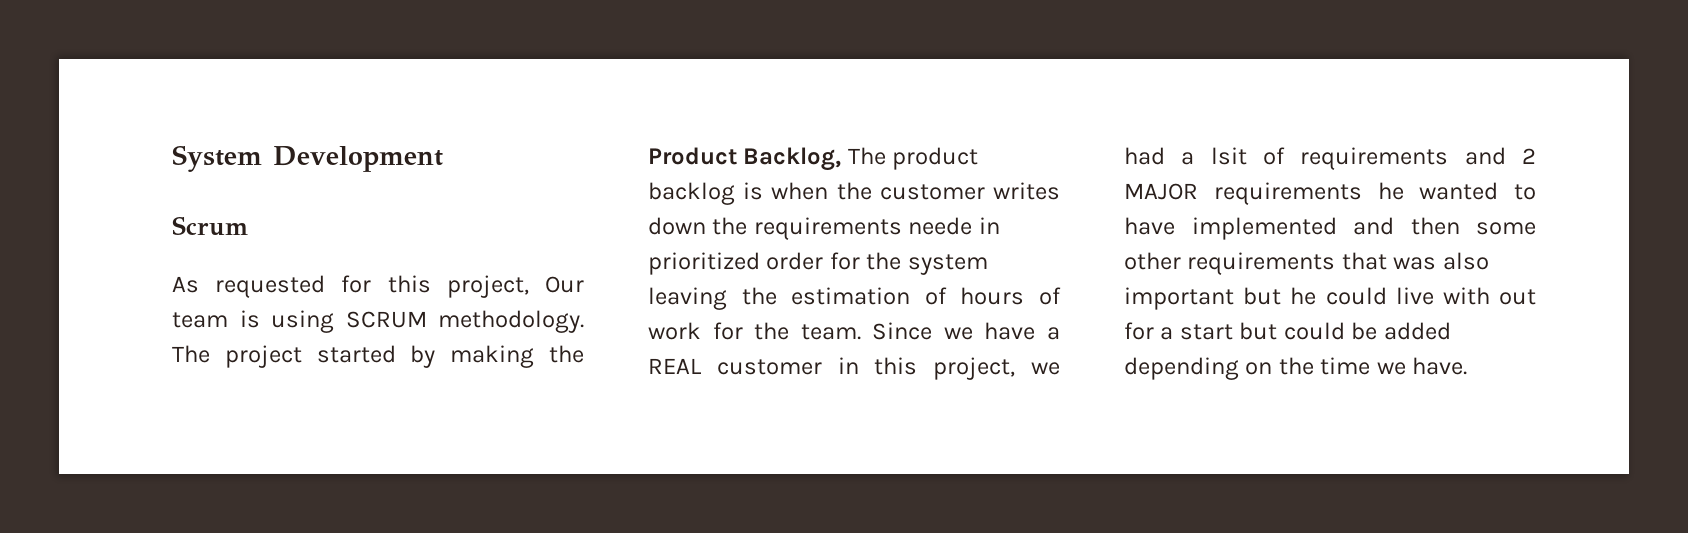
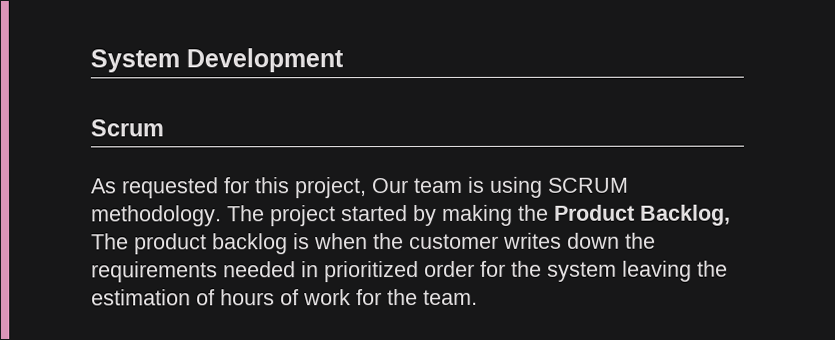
[908,217,973,235] neede -> [223,261,296,278] needed
[872,322,1060,340] [648,357,1060,380] [1124,147,1536,170] [1124,182,1536,205] [1124,217,1536,240] [1124,252,1489,275] [1124,287,1536,310] [1124,322,1451,340] [1124,357,1468,380] Since we have a REAL customer in this project, we had a lsit of requirements and 2 MAJOR requirements he wanted to have implemented and then some other requirements that was also important but he could live with out for a start but could be added depending on the time we have. -> (478, 297) none

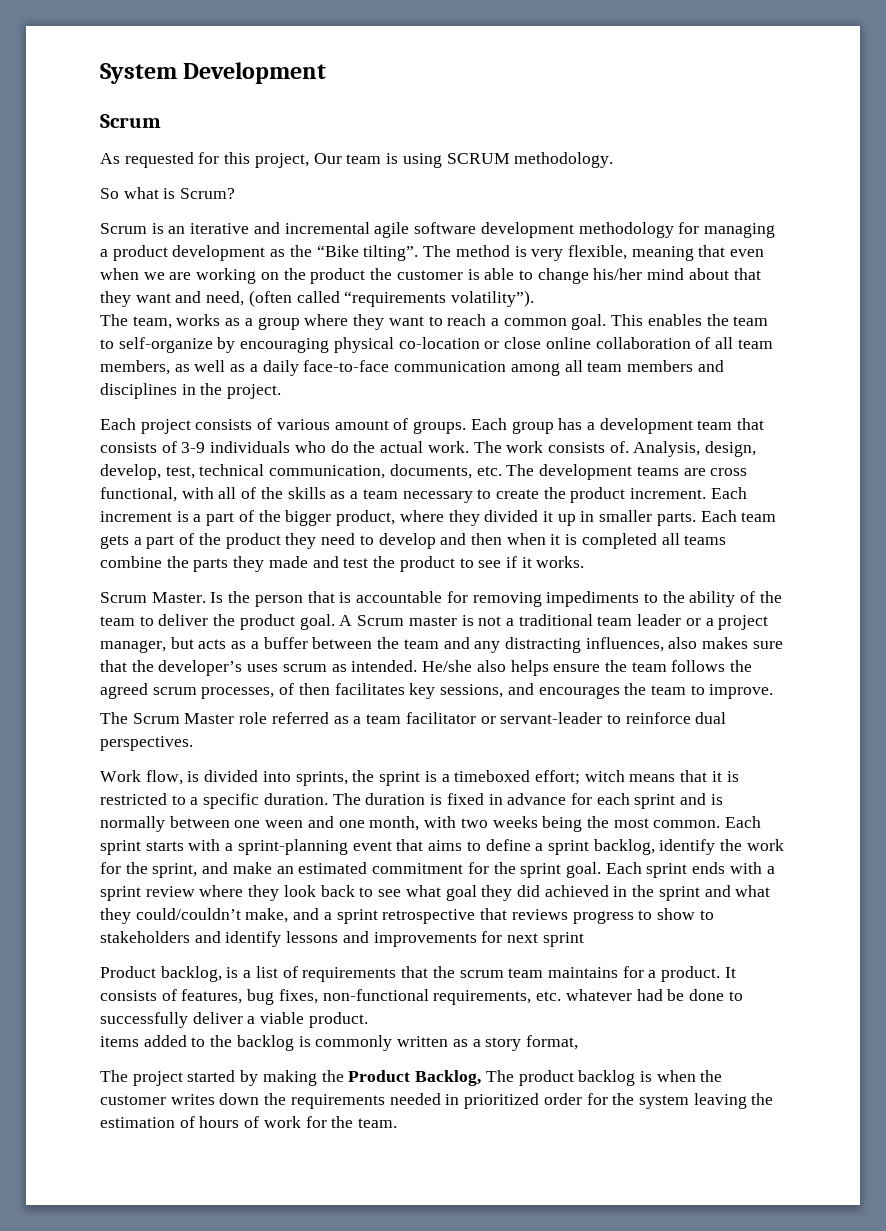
(222, 216) none -> [100,187,236,199] [100,222,775,238] [100,245,765,261] [100,268,761,284] [100,290,535,307] [100,314,769,330] [100,337,773,353] [100,360,724,376] [100,383,282,399] [100,418,765,434] [100,441,757,457] [100,464,748,480] [100,487,747,503] [100,510,777,526] [100,533,727,549] [100,556,585,572] [100,591,782,607] [100,614,769,630] [100,637,783,653] [100,660,753,676] [100,683,774,699] [100,712,727,724] [100,736,193,751] [100,770,739,786] [100,793,723,809] [100,816,762,832] [100,839,784,855] [100,862,775,878] [100,885,771,901] [100,908,714,924] [100,931,584,947] [100,966,736,982] [100,989,743,1005] [100,1012,368,1028] [100,1035,578,1051] // So what is Scrum? // Scrum is an iterative and incremental agile software development methodology for managing a product development as the “Bike tilting”. The method is very flexible, meaning that even when we are working on the product the customer is able to change his/her mind about that they want and need, (often called “requirements volatility”). // The team, works as a group where they want to reach a common goal. This enables the team to self-organize by encouraging physical co-location or close online collaboration of all team members, as well as a daily face-to-face communication among all team members and disciplines in the project. // Each project consists of various amount of groups. Each group has a development team that consists of 3-9 individuals who do the actual work. The work consists of. Analysis, design, develop, test, technical communication, documents, etc. The development teams are cross functional, with all of the skills as a team necessary to create the product increment. Each increment is a part of the bigger product, where they divided it up in smaller parts. Each team gets a part of the product they need to develop and then when it is completed all teams combine the parts they made and test the product to see if it works. // Scrum Master. Is the person that is accountable for removing impediments to the ability of the team to deliver the product goal. A Scrum master is not a traditional team leader or a project manager, but acts as a buffer between the team and any distracting influences, also makes sure that the developer’s uses scrum as intended. He/she also helps ensure the team follows the agreed scrum processes, of then facilitates key sessions, and encourages the team to improve. // The Scrum Master role referred as a team facilitator or servant-leader to reinforce dual perspectives. // Work flow, is divided into sprints, the sprint is a timeboxed effort; witch means that it is restricted to a specific duration. The duration is fixed in advance for each sprint and is normally between one ween and one month, with two weeks being the most common. Each sprint starts with a sprint-planning event that aims to define a sprint backlog, identify the work for the sprint, and make an estimated commitment for the sprint goal. Each sprint ends with a sprint review where they look back to see what goal they did achieved in the sprint and what they could/couldn’t make, and a sprint retrospective that reviews progress to show to stakeholders and identify lessons and improvements for next sprint // Product backlog, is a list of requirements that the scrum team maintains for a product. It consists of features, bug fixes, non-functional requirements, etc. whatever had be done to successfully deliver a viable product. // items added to the backlog is commonly written as a story format, //

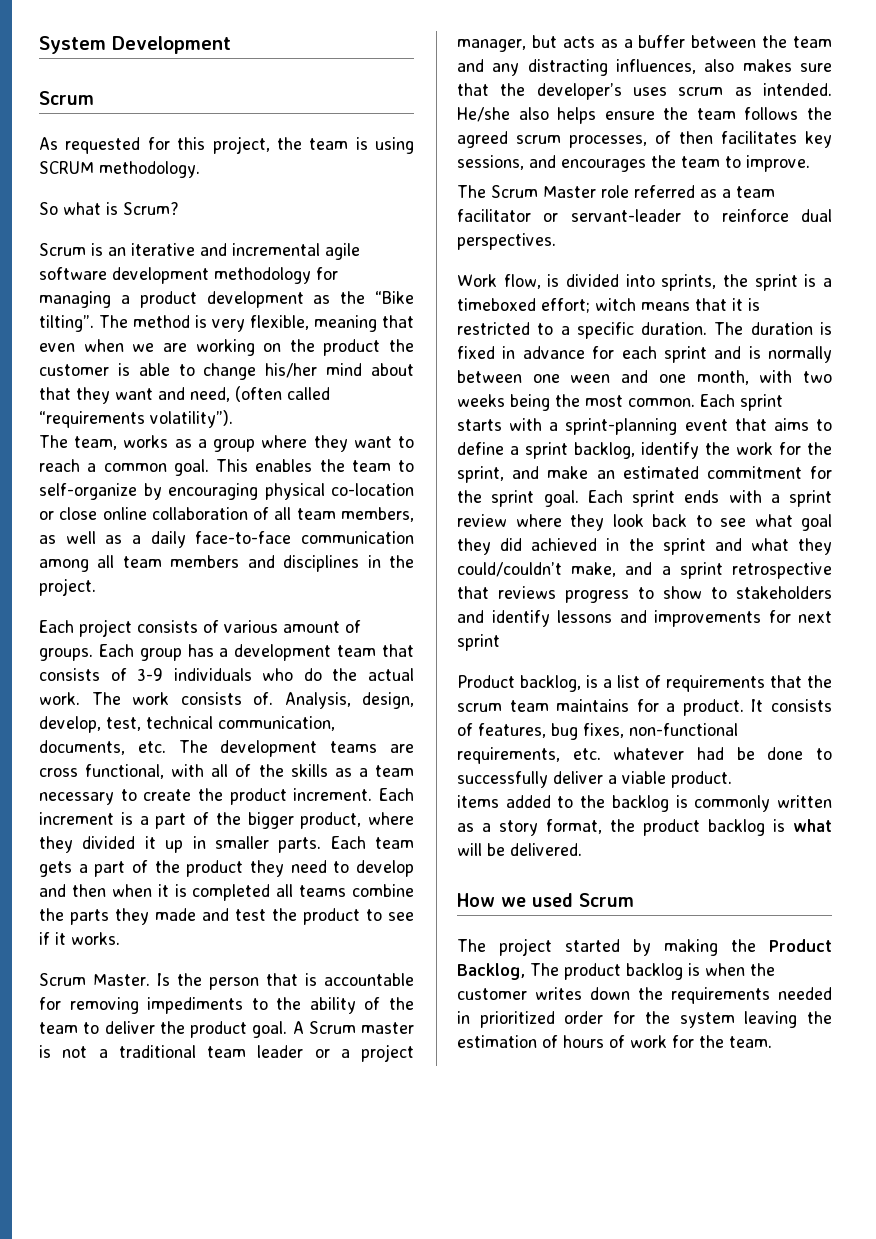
[313,153,342,164] Our -> [276,137,302,150] the
(578, 1042) none -> [610,819,832,836] [457,843,582,856] [457,893,634,907] the product backlog is what will be delivered. // How we used Scrum

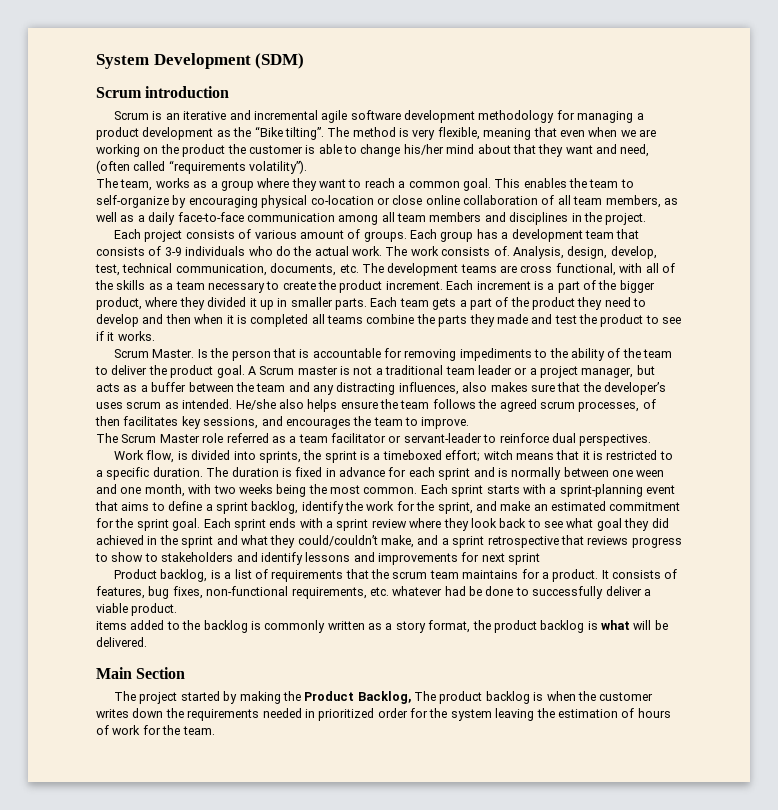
[39,91,94,105] [39,136,414,154] [39,161,200,178] [39,202,179,215] // Scrum // As requested for this project, the team is using SCRUM methodology. // So what is Scrum? -> [255,53,305,69] [96,86,230,98] (SDM) // Scrum introduction
[457,893,634,907] How we used Scrum -> [96,667,186,679] Main Section

